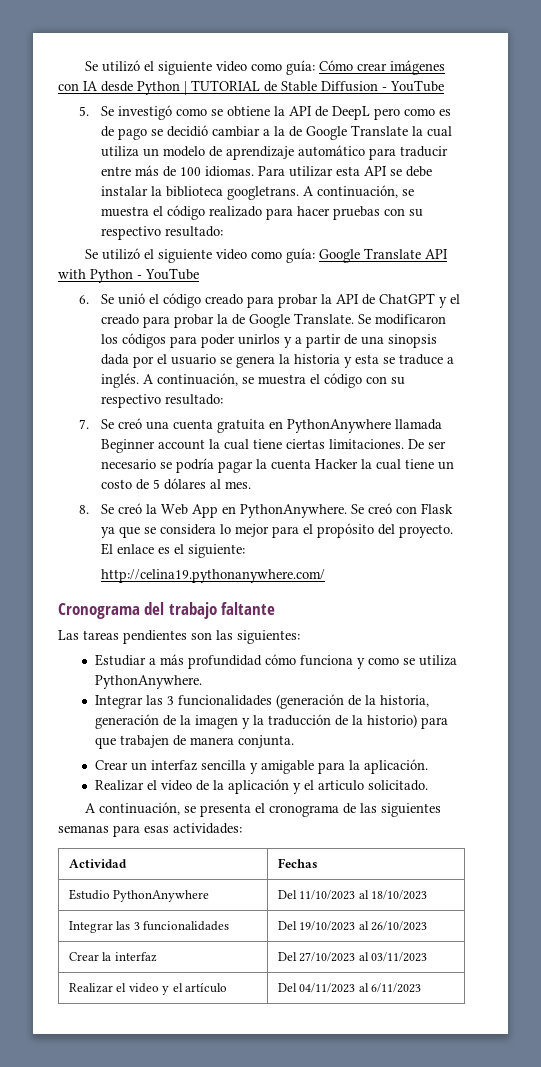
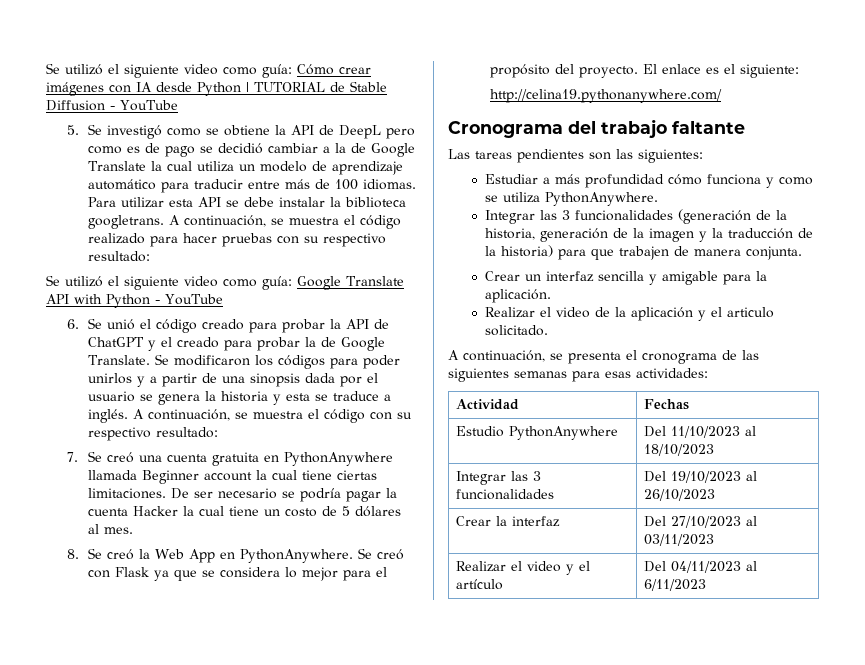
[367,714,418,728] historio) -> [500,245,553,257] historia)

